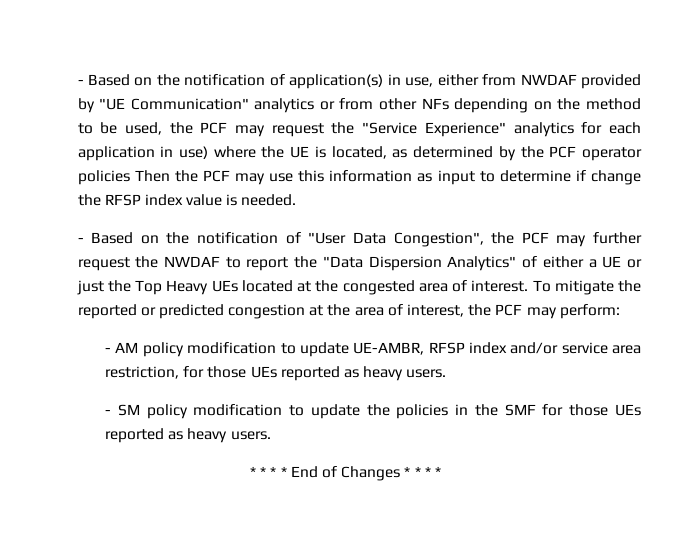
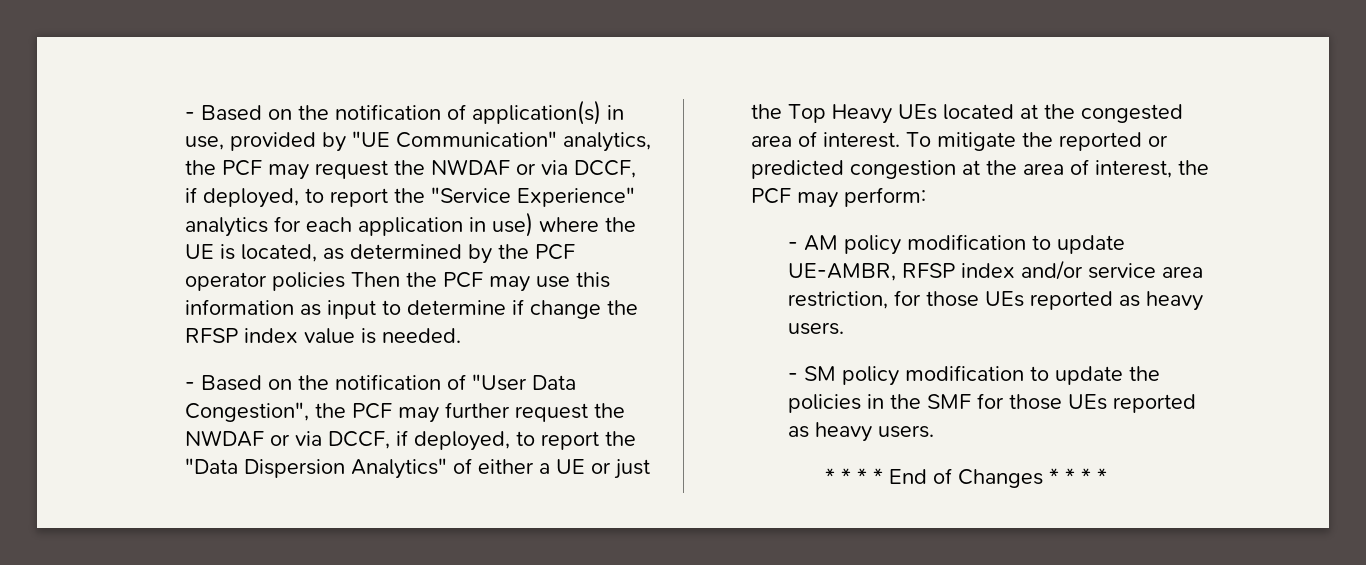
[437,74,577,86] either from NWDAF -> (224, 143) none
[254,98,641,113] [77,122,162,135] analytics or from other NFs depending on the method to be used, -> [562,132,651,152] analytics,
(355, 128) none -> [430,159,636,178] [184,187,425,208] NWDAF or via DCCF, if deployed, to report the
(221, 261) none -> [269,430,510,451] or via DCCF, if deployed,

